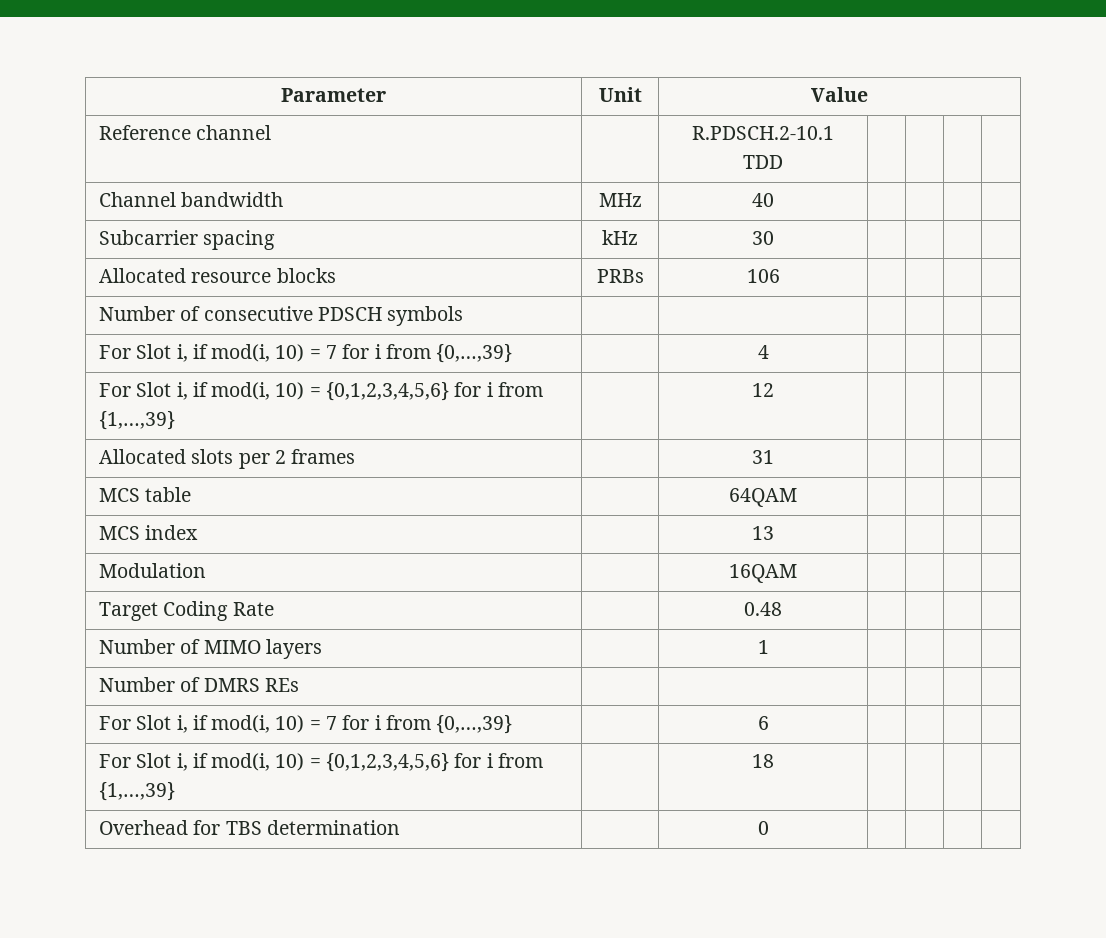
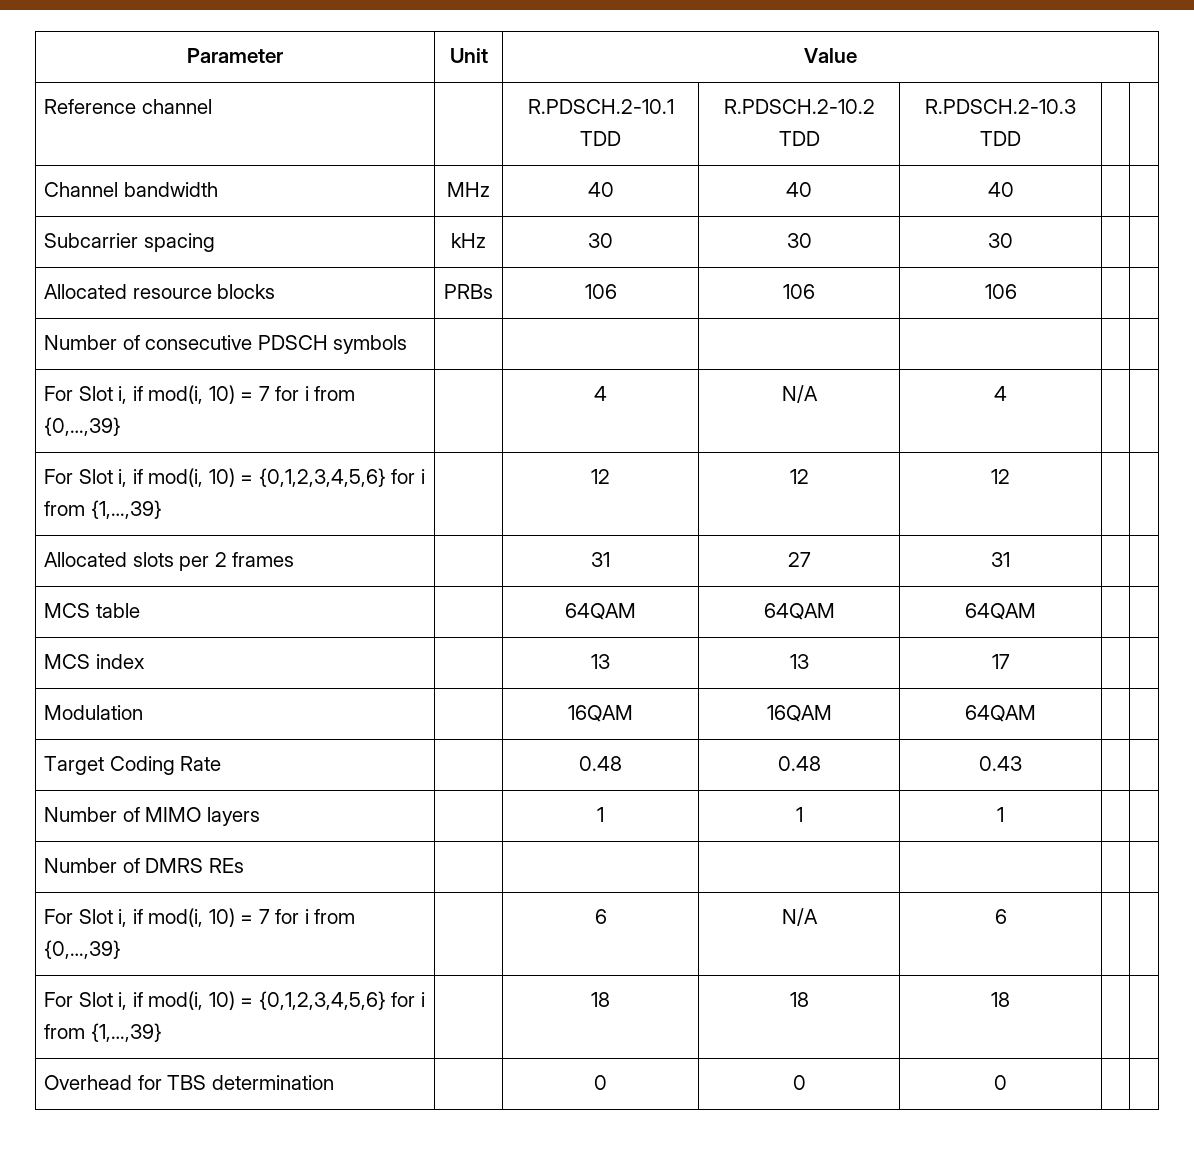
(783, 162) | -> [723,99,875,114] [778,131,820,146] [925,99,1076,114] [980,131,1021,146] R.PDSCH.2-10.2 TDD | R.PDSCH.2-10.3 TDD
(774, 200) | -> [786,182,812,197] [987,182,1014,197] 40 | 40
(774, 238) | -> [786,233,812,248] [988,233,1013,248] 30 | 30
(780, 276) | -> [783,284,815,299] [984,284,1017,299] 106 | 106
(769, 352) | -> [781,385,818,403] [994,386,1007,401] N/A | 4
(774, 390) | -> [789,469,809,484] [991,469,1010,484] 12 | 12
(774, 457) | -> [787,552,811,567] [991,552,1010,567] 27 | 31
(797, 497) | -> [763,603,835,620] [965,603,1036,620] 64QAM | 64QAM
(774, 533) | -> [789,654,809,669] [991,654,1010,669] 13 | 17
(797, 573) | -> [766,705,832,722] [965,705,1036,722] 16QAM | 64QAM
(782, 609) | -> [777,756,821,771] [979,756,1022,771] 0.48 | 0.43
(769, 647) | -> [795,807,803,822] [997,807,1004,822] 1 | 1
(769, 723) | -> [781,908,818,926] [994,909,1007,924] N/A | 6
(774, 761) | -> [789,992,809,1007] [991,992,1010,1007] 18 | 18
(769, 828) | -> [792,1075,806,1090] [994,1075,1007,1090] 0 | 0

